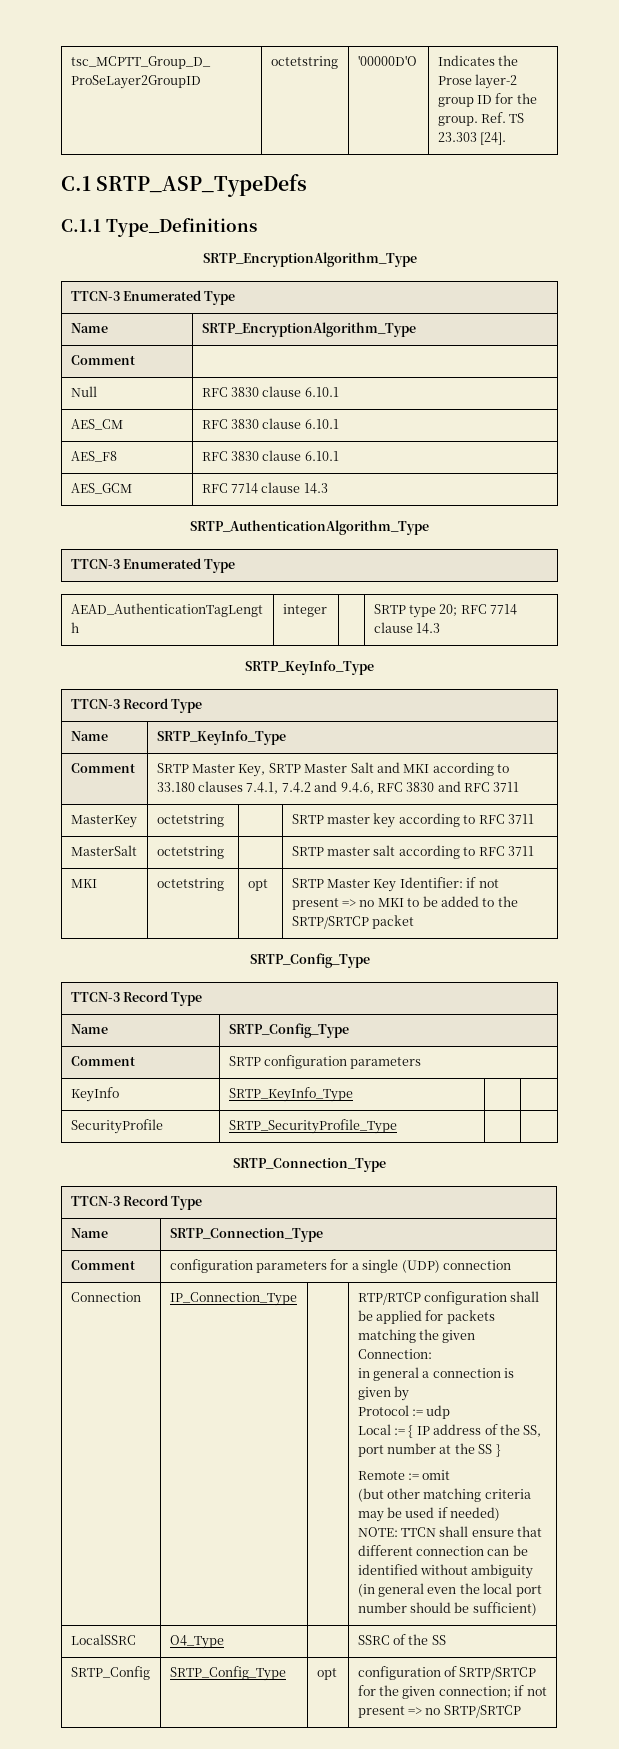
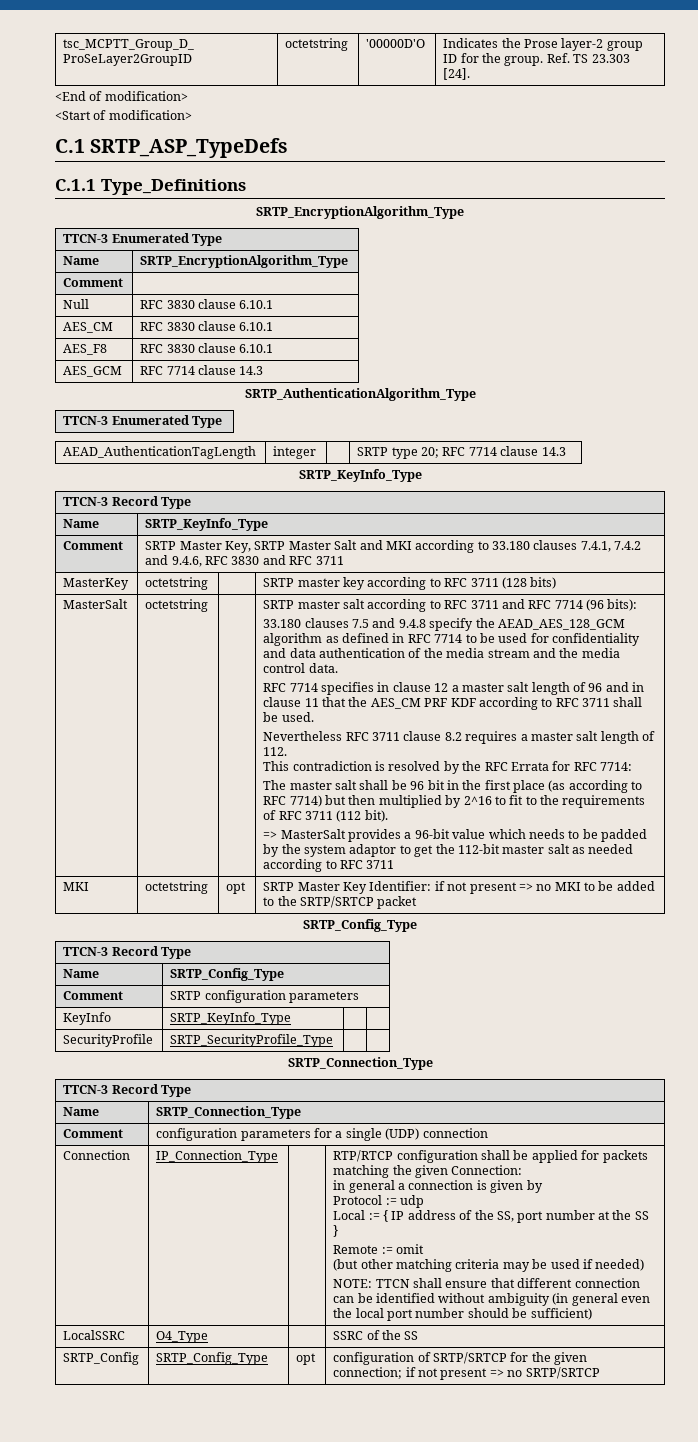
(507, 138) none -> [55,91,188,101] [55,110,192,120] // <End of modification> // <Start of modification>
(534, 819) none -> [501,577,557,589] (128 bits)
(534, 851) none -> [501,599,638,611] [263,618,625,631] [263,633,641,646] [263,648,620,658] [263,663,338,673] [263,682,645,695] [263,697,643,710] [263,712,314,722] [263,731,656,744] [263,747,288,756] [263,761,633,774] [263,780,643,793] [263,795,646,808] [263,810,388,822] [263,829,648,842] [263,844,634,857] [263,859,395,872] and RFC 7714 (96 bits): // 33.180 clauses 7.5 and 9.4.8 specify the AEAD_AES_128_GCM algorithm as defined in RFC 7714 to be used for confidentiality and data authentication of the media stream and the media control data. // RFC 7714 specifies in clause 12 a master salt length of 96 and in clause 11 that the AES_CM PRF KDF according to RFC 3711 shall be used. // Nevertheless RFC 3711 clause 8.2 requires a master salt length of 112. // This contradiction is resolved by the RFC Errata for RFC 7714: // The master salt shall be 96 bit in the first place (as according to RFC 7714) but then multiplied by 2^16 to fit to the requirements of RFC 3711 (112 bit). // => MasterSalt provides a 96-bit value which needs to be padded by the system adaptor to get the 112-bit master salt as needed according to RFC 3711

